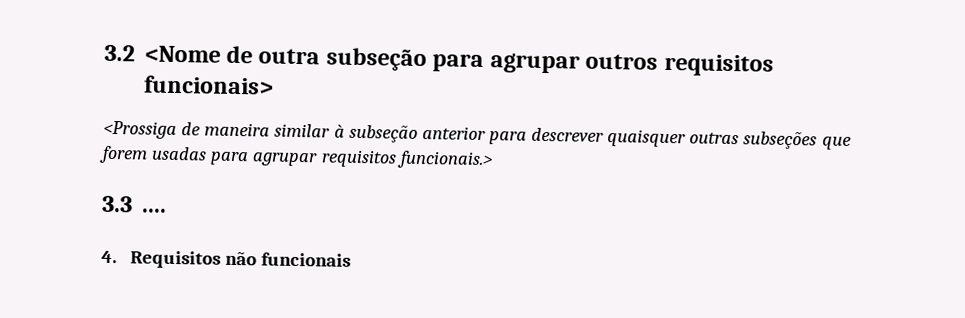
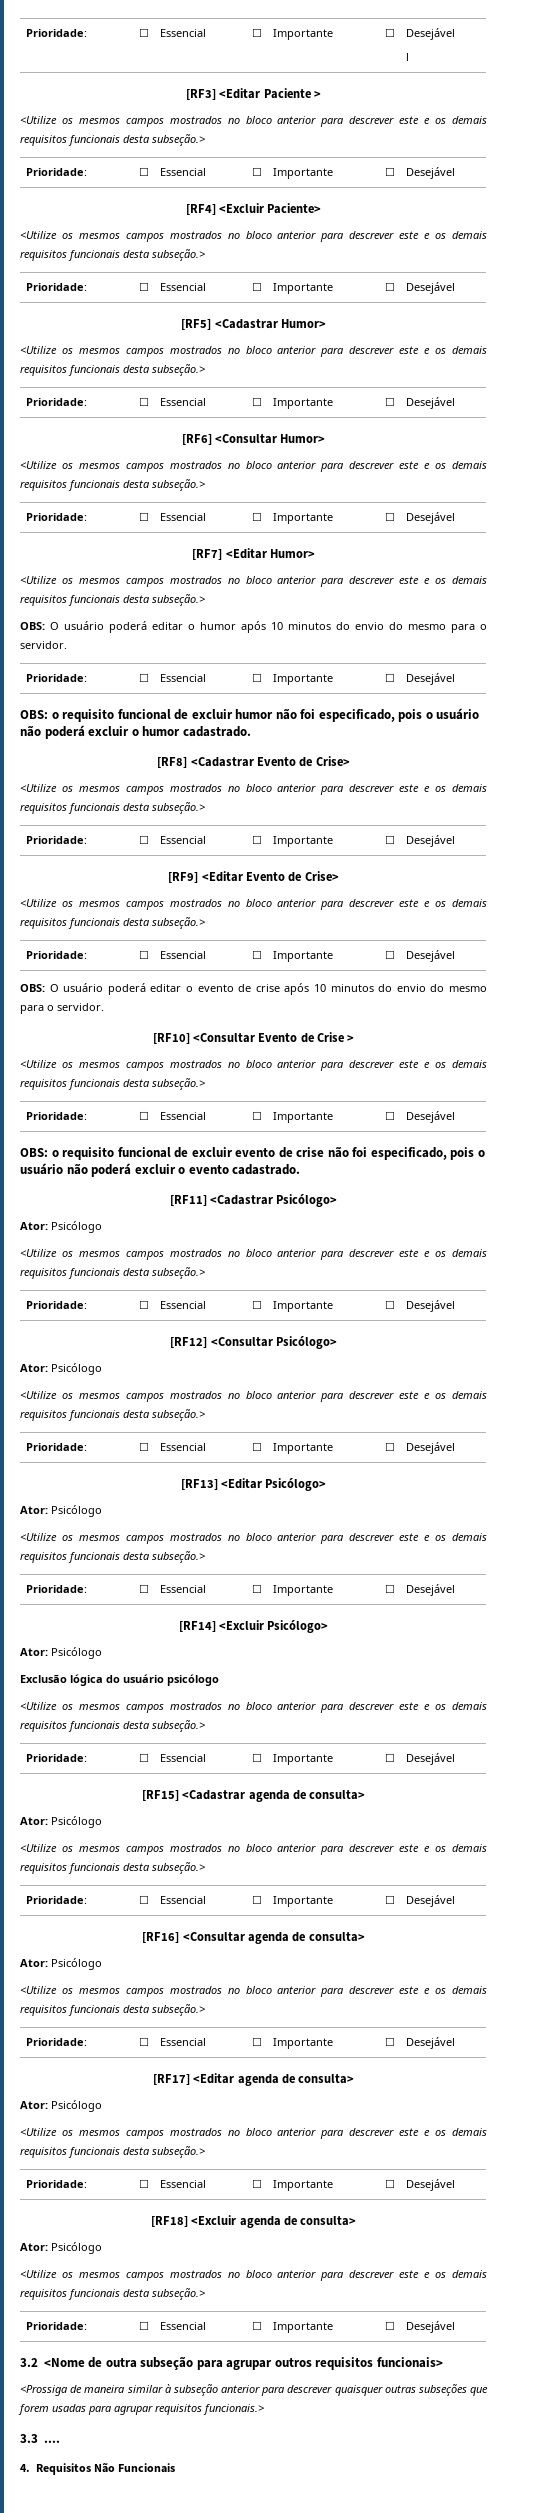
(104, 53) none -> [26,29,88,37] [138,28,149,37] [160,29,207,37] [251,28,262,37] [273,29,334,40] [384,28,395,37] [406,28,456,40] [406,53,410,61] [185,88,322,100] [20,116,487,127] [20,134,205,146] [26,168,88,176] [138,167,149,176] [160,168,207,176] [251,167,262,176] [273,168,334,179] [384,167,395,176] [406,167,456,179] [185,203,322,215] [20,231,487,242] [20,249,205,261] [26,283,88,291] [138,282,149,291] [160,283,207,291] [251,282,262,291] [273,283,334,294] [384,282,395,291] [406,282,456,294] [181,319,326,330] [20,346,487,357] [20,364,205,376] [26,398,88,406] [138,397,149,406] [160,398,207,406] [251,397,262,406] [273,398,334,409] [384,397,395,406] [406,397,456,409] [181,434,326,445] [20,461,487,472] [20,479,205,491] [26,513,88,521] [138,512,149,521] [160,513,207,521] [251,512,262,521] [273,513,334,524] [384,512,395,521] [406,512,456,524] [192,548,315,560] [20,576,487,587] [20,594,205,606] [20,621,487,633] [20,641,67,649] [26,674,88,682] [138,673,149,682] [160,674,207,682] [251,673,262,682] [273,674,334,685] [384,673,395,682] [406,673,456,685] [20,708,480,722] [20,725,251,739] [157,756,350,768] [20,784,487,795] [20,802,205,814] [26,836,88,844] [138,835,149,844] [160,836,207,844] [251,835,262,844] [273,836,334,847] [384,835,395,844] [406,835,456,847] [168,871,339,883] [20,899,487,910] [20,917,205,929] [26,951,88,959] [138,950,149,959] [160,951,207,959] [251,950,262,959] [273,951,334,962] [384,950,395,959] [406,950,456,962] [20,983,488,995] [20,1003,104,1014] [152,1032,355,1044] [20,1060,487,1071] [20,1078,205,1090] [26,1112,88,1120] [138,1111,149,1120] [160,1112,207,1120] [251,1111,262,1120] [273,1112,334,1123] [384,1111,395,1120] [406,1111,456,1123] [20,1146,485,1160] [20,1163,301,1177] [169,1194,338,1207] [20,1221,102,1233] [20,1249,487,1260] [20,1267,205,1279] [26,1301,88,1309] [138,1300,149,1309] [160,1301,207,1309] [251,1300,262,1309] [273,1301,334,1312] [384,1300,395,1309] [406,1300,456,1312] [170,1336,337,1349] [20,1363,102,1375] [20,1391,487,1402] [20,1409,205,1421] [26,1443,88,1451] [138,1442,149,1451] [160,1443,207,1451] [251,1442,262,1451] [273,1443,334,1454] [384,1442,395,1451] [406,1442,456,1454] [180,1478,327,1491] [20,1505,102,1517] [20,1533,487,1544] [20,1551,205,1563] [26,1585,88,1593] [138,1584,149,1593] [160,1585,207,1593] [251,1584,262,1593] [273,1585,334,1596] [384,1584,395,1593] [406,1584,456,1596] [178,1620,329,1633] [20,1647,102,1659] [20,1674,219,1686] [20,1702,487,1713] [20,1720,205,1732] [26,1754,88,1762] [138,1753,149,1762] [160,1754,207,1762] [251,1753,262,1762] [273,1754,334,1765] [384,1753,395,1762] [406,1753,456,1765] [141,1790,366,1802] [20,1816,102,1828] [20,1844,487,1855] [20,1862,205,1874] [26,1896,88,1904] [138,1895,149,1904] [160,1896,207,1904] [251,1895,262,1904] [273,1896,334,1907] [384,1895,395,1904] [406,1895,456,1907] [142,1932,365,1944] [20,1958,102,1970] [20,1986,487,1997] [20,2004,205,2016] [26,2038,88,2046] [138,2037,149,2046] [160,2038,207,2046] [251,2037,262,2046] [273,2038,334,2049] [384,2037,395,2046] [406,2037,456,2049] [152,2073,355,2086] [20,2100,102,2112] [20,2128,487,2139] [20,2146,205,2158] [26,2180,88,2188] [138,2179,149,2188] [160,2180,207,2188] [251,2179,262,2188] [273,2180,334,2191] [384,2179,395,2188] [406,2179,456,2191] [150,2215,357,2228] [20,2242,102,2254] [20,2270,487,2281] [20,2288,205,2300] [26,2322,88,2330] [138,2321,149,2330] [160,2322,207,2330] [251,2321,262,2330] [273,2322,334,2333] [384,2321,395,2330] [406,2321,456,2333] Prioridade: | ☐ | Essencial | ☐ | Importante | ☐ | Desejável // l // [RF3] <Editar Paciente > // <Utilize os mesmos campos mostrados no bloco anterior para descrever este e os demais requisitos funcionais desta subseção.> // Prioridade: | ☐ | Essencial | ☐ | Importante | ☐ | Desejável // [RF4] <Excluir Paciente> // <Utilize os mesmos campos mostrados no bloco anterior para descrever este e os demais requisitos funcionais desta subseção.> // Prioridade: | ☐ | Essencial | ☐ | Importante | ☐ | Desejável // [RF5] <Cadastrar Humor> // <Utilize os mesmos campos mostrados no bloco anterior para descrever este e os demais requisitos funcionais desta subseção.> // Prioridade: | ☐ | Essencial | ☐ | Importante | ☐ | Desejável // [RF6] <Consultar Humor> // <Utilize os mesmos campos mostrados no bloco anterior para descrever este e os demais requisitos funcionais desta subseção.> // Prioridade: | ☐ | Essencial | ☐ | Importante | ☐ | Desejável // [RF7] <Editar Humor> // <Utilize os mesmos campos mostrados no bloco anterior para descrever este e os demais requisitos funcionais desta subseção.> // OBS: O usuário poderá editar o humor após 10 minutos do envio do mesmo para o servidor. // Prioridade: | ☐ | Essencial | ☐ | Importante | ☐ | Desejável // OBS: o requisito funcional de excluir humor não foi especificado, pois o usuário não poderá excluir o humor cadastrado. // [RF8] <Cadastrar Evento de Crise> // <Utilize os mesmos campos mostrados no bloco anterior para descrever este e os demais requisitos funcionais desta subseção.> // Prioridade: | ☐ | Essencial | ☐ | Importante | ☐ | Desejável // [RF9] <Editar Evento de Crise> // <Utilize os mesmos campos mostrados no bloco anterior para descrever este e os demais requisitos funcionais desta subseção.> // Prioridade: | ☐ | Essencial | ☐ | Importante | ☐ | Desejável // OBS: O usuário poderá editar o evento de crise após 10 minutos do envio do mesmo para o servidor. // [RF10] <Consultar Evento de Crise > // <Utilize os mesmos campos mostrados no bloco anterior para descrever este e os demais requisitos funcionais desta subseção.> // Prioridade: | ☐ | Essencial | ☐ | Importante | ☐ | Desejável // OBS: o requisito funcional de excluir evento de crise não foi especificado, pois o usuário não poderá excluir o evento cadastrado. // [RF11] <Cadastrar Psicólogo> // Ator: Psicólogo // <Utilize os mesmos campos mostrados no bloco anterior para descrever este e os demais requisitos funcionais desta subseção.> // Prioridade: | ☐ | Essencial | ☐ | Importante | ☐ | Desejável // [RF12] <Consultar Psicólogo> // Ator: Psicólogo // <Utilize os mesmos campos mostrados no bloco anterior para descrever este e os demais requisitos funcionais desta subseção.> // Prioridade: | ☐ | Essencial | ☐ | Importante | ☐ | Desejável // [RF13] <Editar Psicólogo> // Ator: Psicólogo // <Utilize os mesmos campos mostrados no bloco anterior para descrever este e os demais requisitos funcionais desta subseção.> // Prioridade: | ☐ | Essencial | ☐ | Importante | ☐ | Desejável // [RF14] <Excluir Psicólogo> // Ator: Psicólogo // Exclusão lógica do usuário psicólogo // <Utilize os mesmos campos mostrados no bloco anterior para descrever este e os demais requisitos funcionais desta subseção.> // Prioridade: | ☐ | Essencial | ☐ | Importante | ☐ | Desejável // [RF15] <Cadastrar agenda de consulta> // Ator: Psicólogo // <Utilize os mesmos campos mostrados no bloco anterior para descrever este e os demais requisitos funcionais desta subseção.> // Prioridade: | ☐ | Essencial | ☐ | Importante | ☐ | Desejável // [RF16] <Consultar agenda de consulta> // Ator: Psicólogo // <Utilize os mesmos campos mostrados no bloco anterior para descrever este e os demais requisitos funcionais desta subseção.> // Prioridade: | ☐ | Essencial | ☐ | Importante | ☐ | Desejável // [RF17] <Editar agenda de consulta> // Ator: Psicólogo // <Utilize os mesmos campos mostrados no bloco anterior para descrever este e os demais requisitos funcionais desta subseção.> // Prioridade: | ☐ | Essencial | ☐ | Importante | ☐ | Desejável // [RF18] <Excluir agenda de consulta> // Ator: Psicólogo // <Utilize os mesmos campos mostrados no bloco anterior para descrever este e os demais requisitos funcionais desta subseção.> // Prioridade: | ☐ | Essencial | ☐ | Importante | ☐ | Desejável //
[224,251,351,267] não funcionais -> [93,2463,175,2473] Não Funcionais

